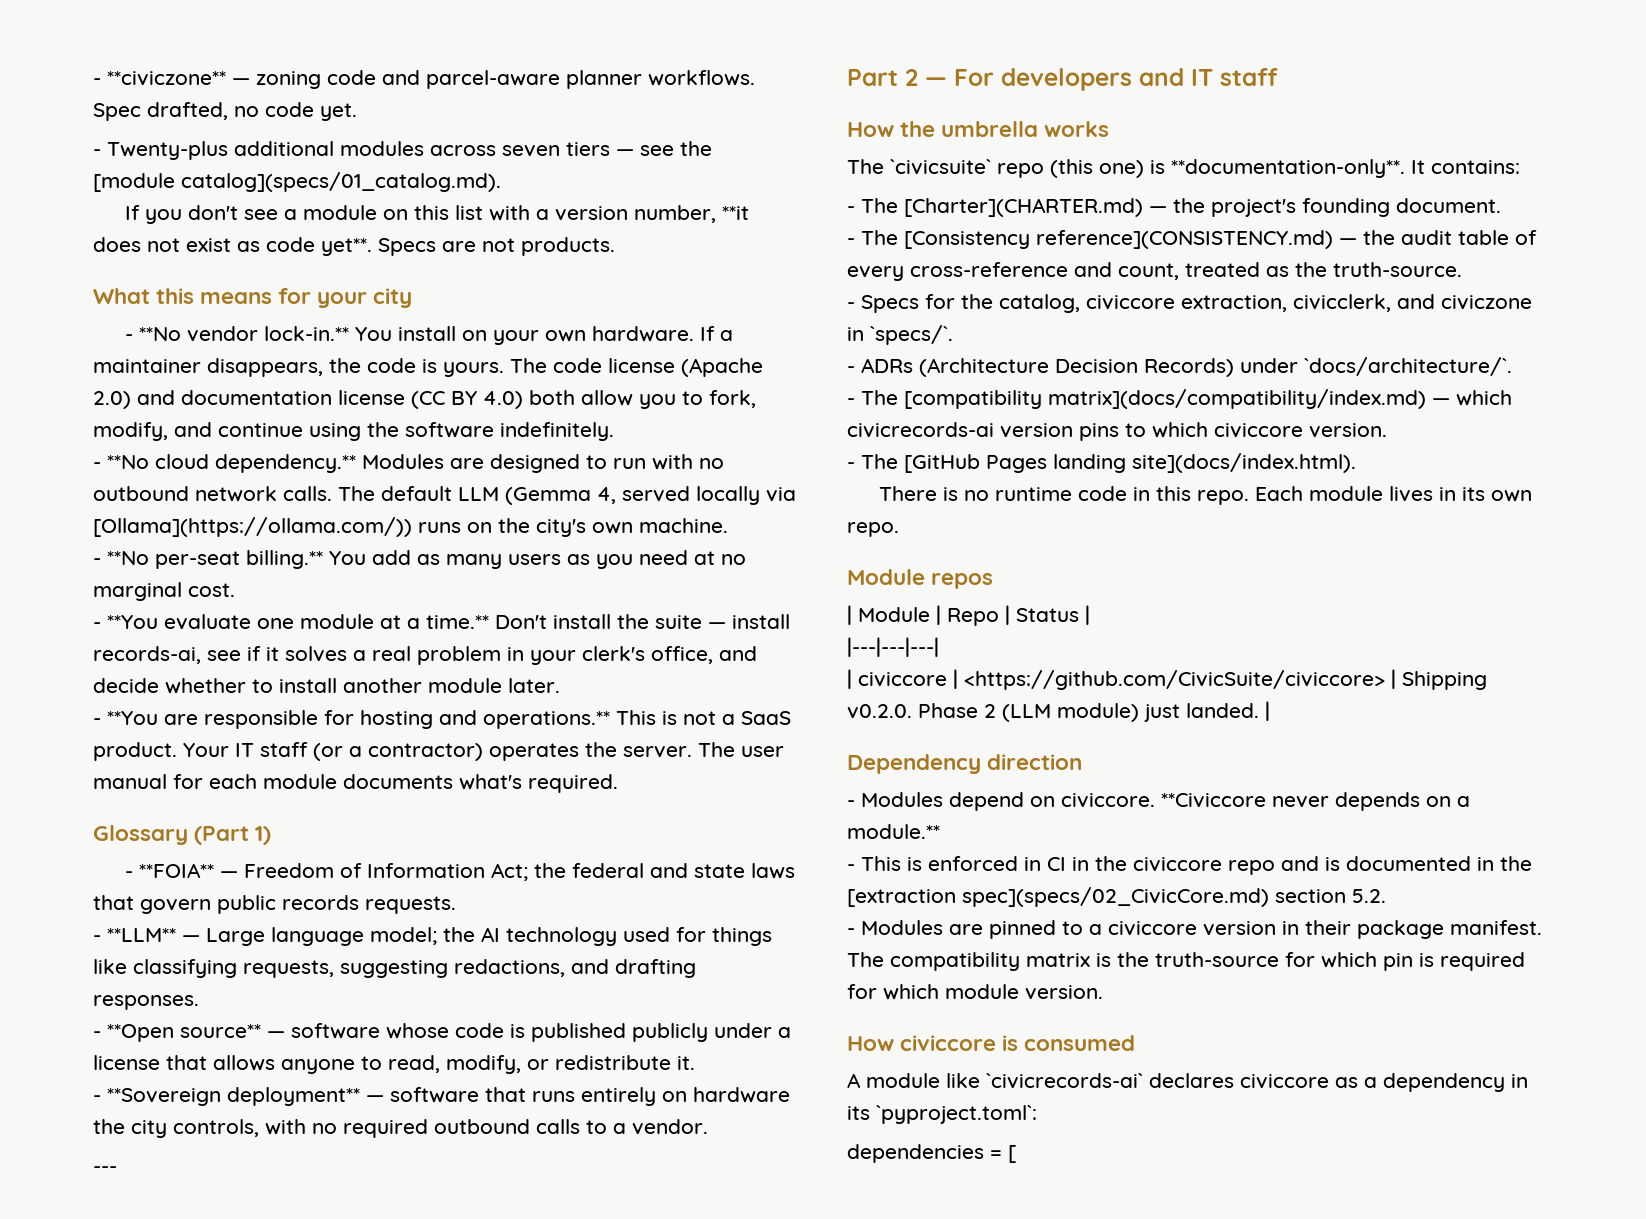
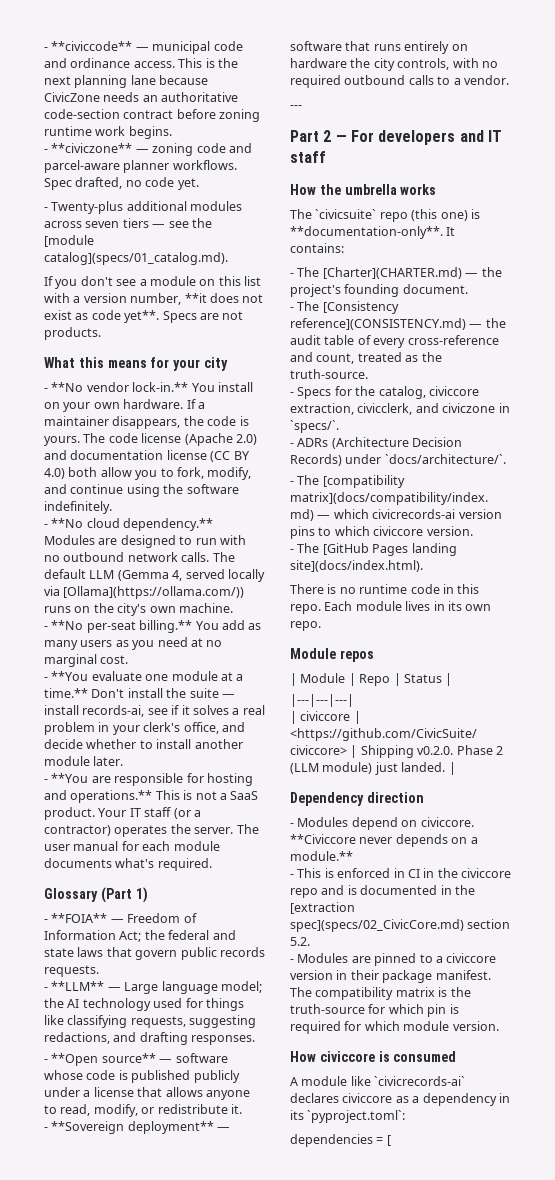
[93,78,101,85] - -> [44,41,243,54] [44,58,238,68] [44,75,209,88] [44,92,239,102] [44,109,261,122] [44,126,172,139] [44,149,48,153] - **civiccode** — municipal code and ordinance access. This is the next planning lane because CivicZone needs an authoritative code-section contract before zoning runtime work begins. // -

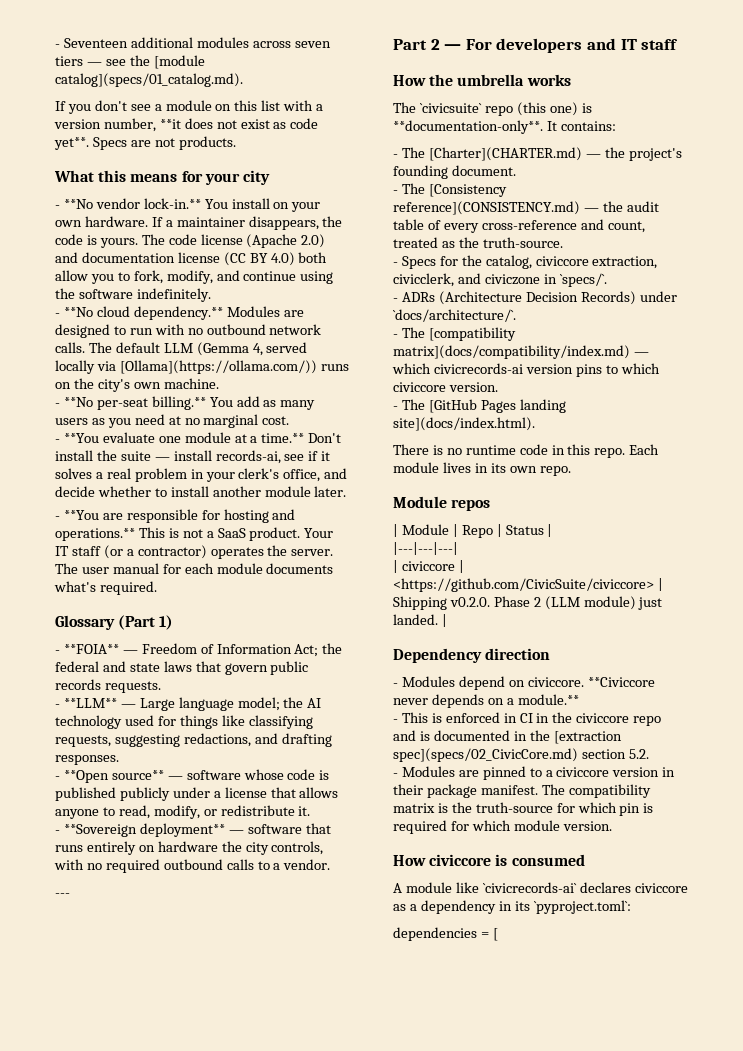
[44,41,243,54] [44,58,238,68] [44,75,209,88] [44,92,239,102] [44,109,261,122] [44,126,172,139] [44,143,252,156] [44,160,237,173] [44,177,199,190] [44,201,124,214] - **civiccode** — municipal code and ordinance access. This is the next planning lane because CivicZone needs an authoritative code-section contract before zoning runtime work begins. // - **civiczone** — zoning code and parcel-aware planner workflows. Spec drafted, no code yet. // - Twenty-plus -> [55,38,128,48] - Seventeen

